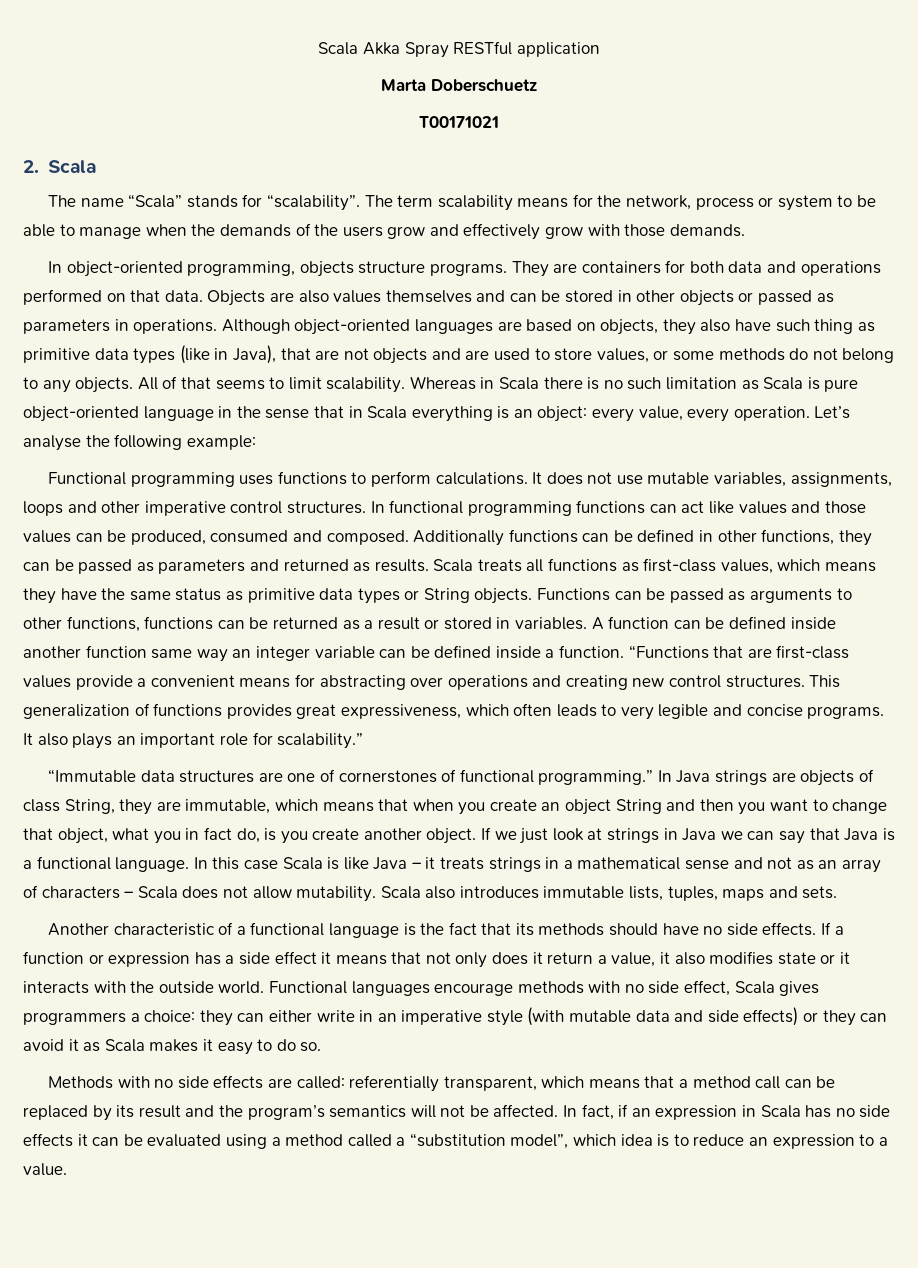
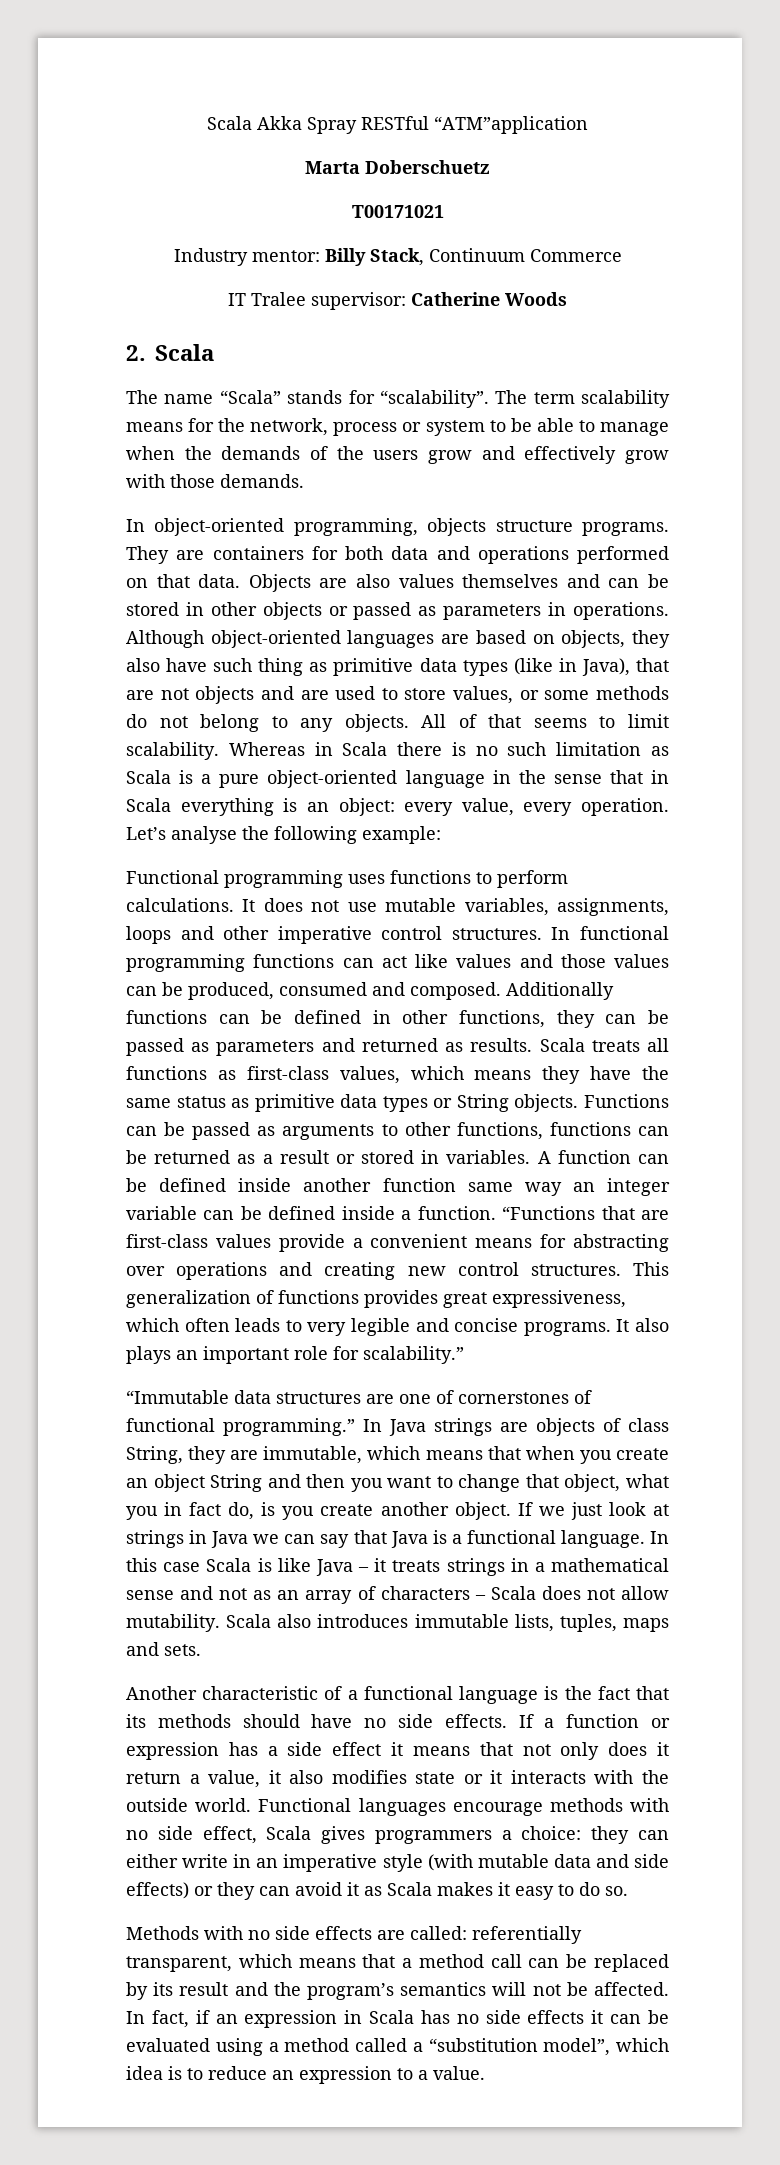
[516,42,600,57] application -> [434,116,588,134] “ATM”application
(499, 122) none -> [173,248,622,266] [228,292,567,310] // Industry mentor: Billy Stack, Continuum Commerce // IT Tralee supervisor: Catherine Woods
(820, 383) none -> [201,774,212,784] a

